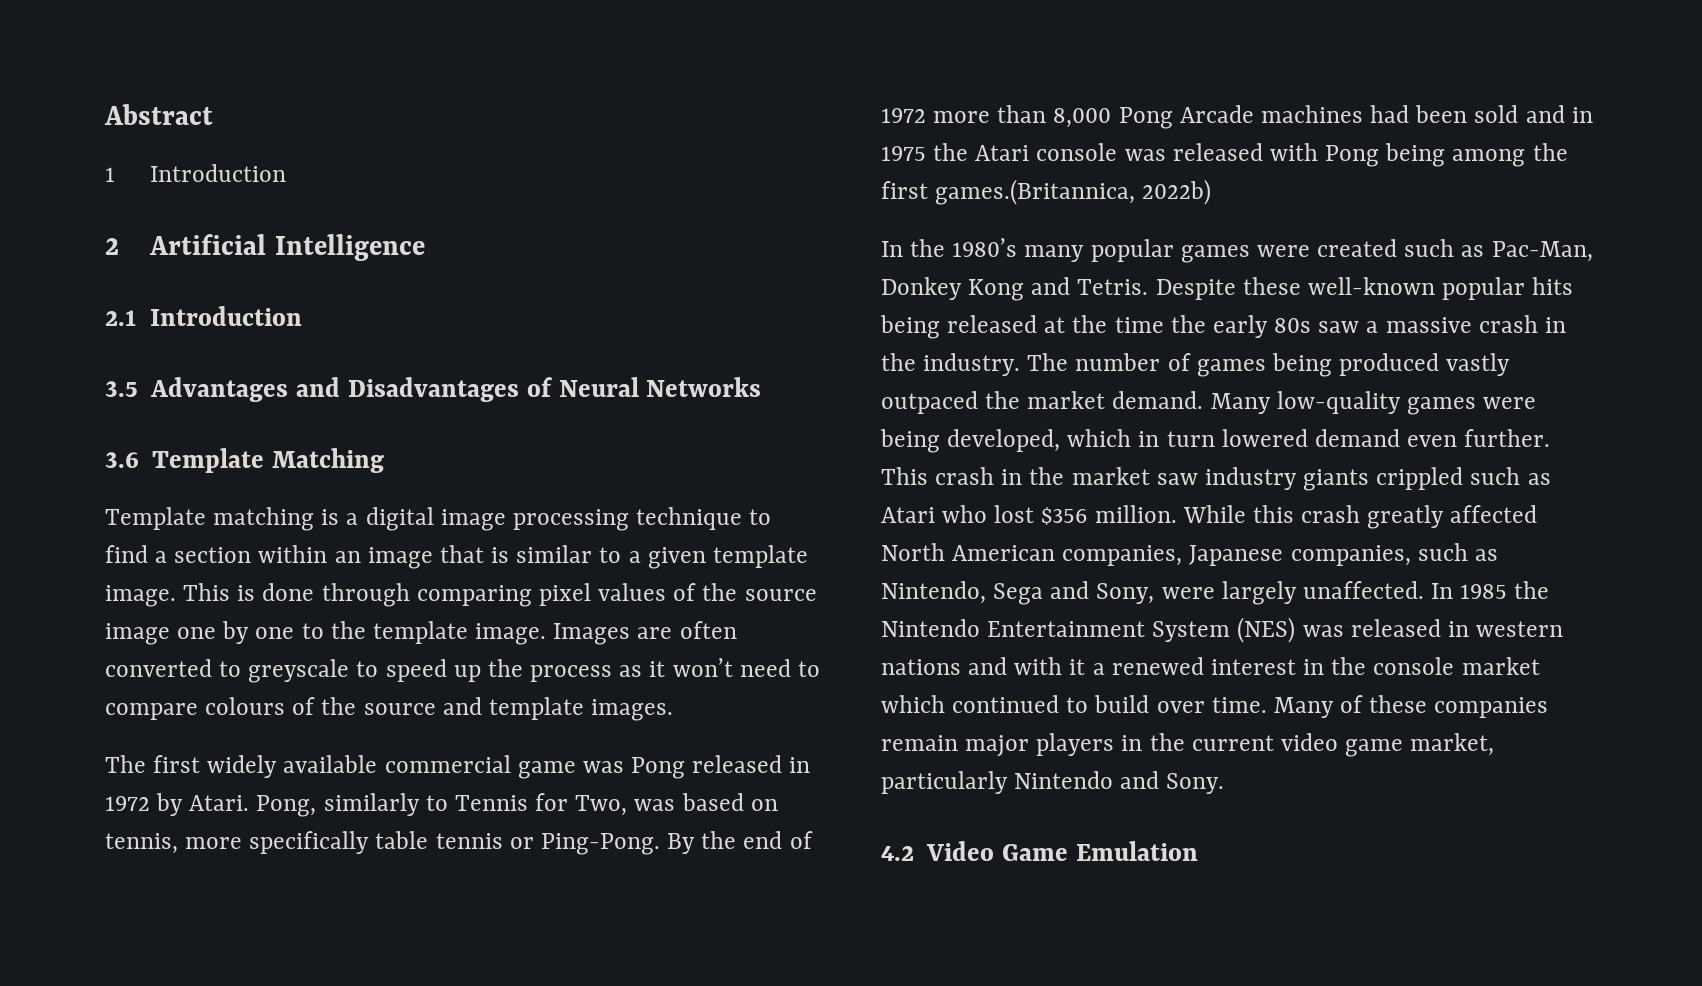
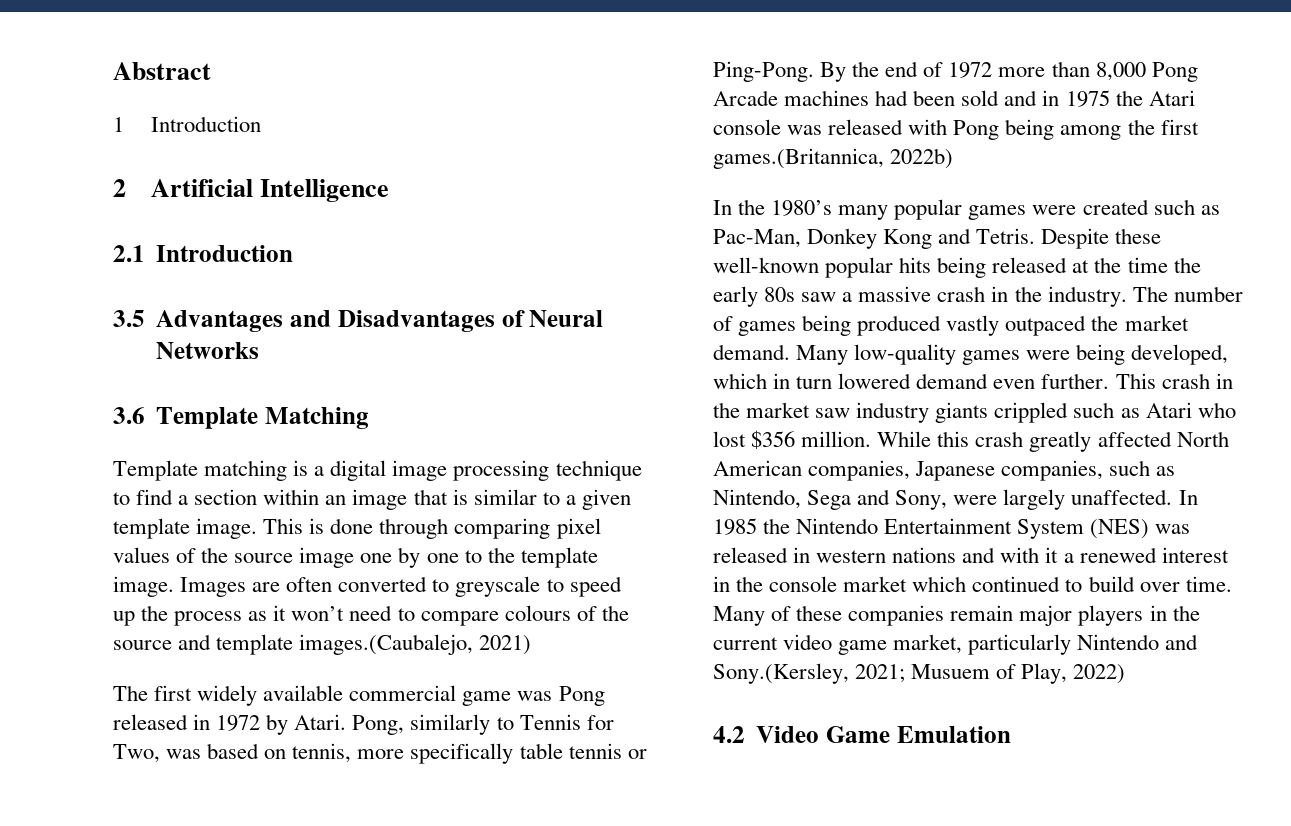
[591,699,674,721] images. -> [299,634,532,655] images.(Caubalejo, 2021)
[1166,773,1225,794] Sony. -> [713,663,1126,684] Sony.(Kersley, 2021; Musuem of Play, 2022)

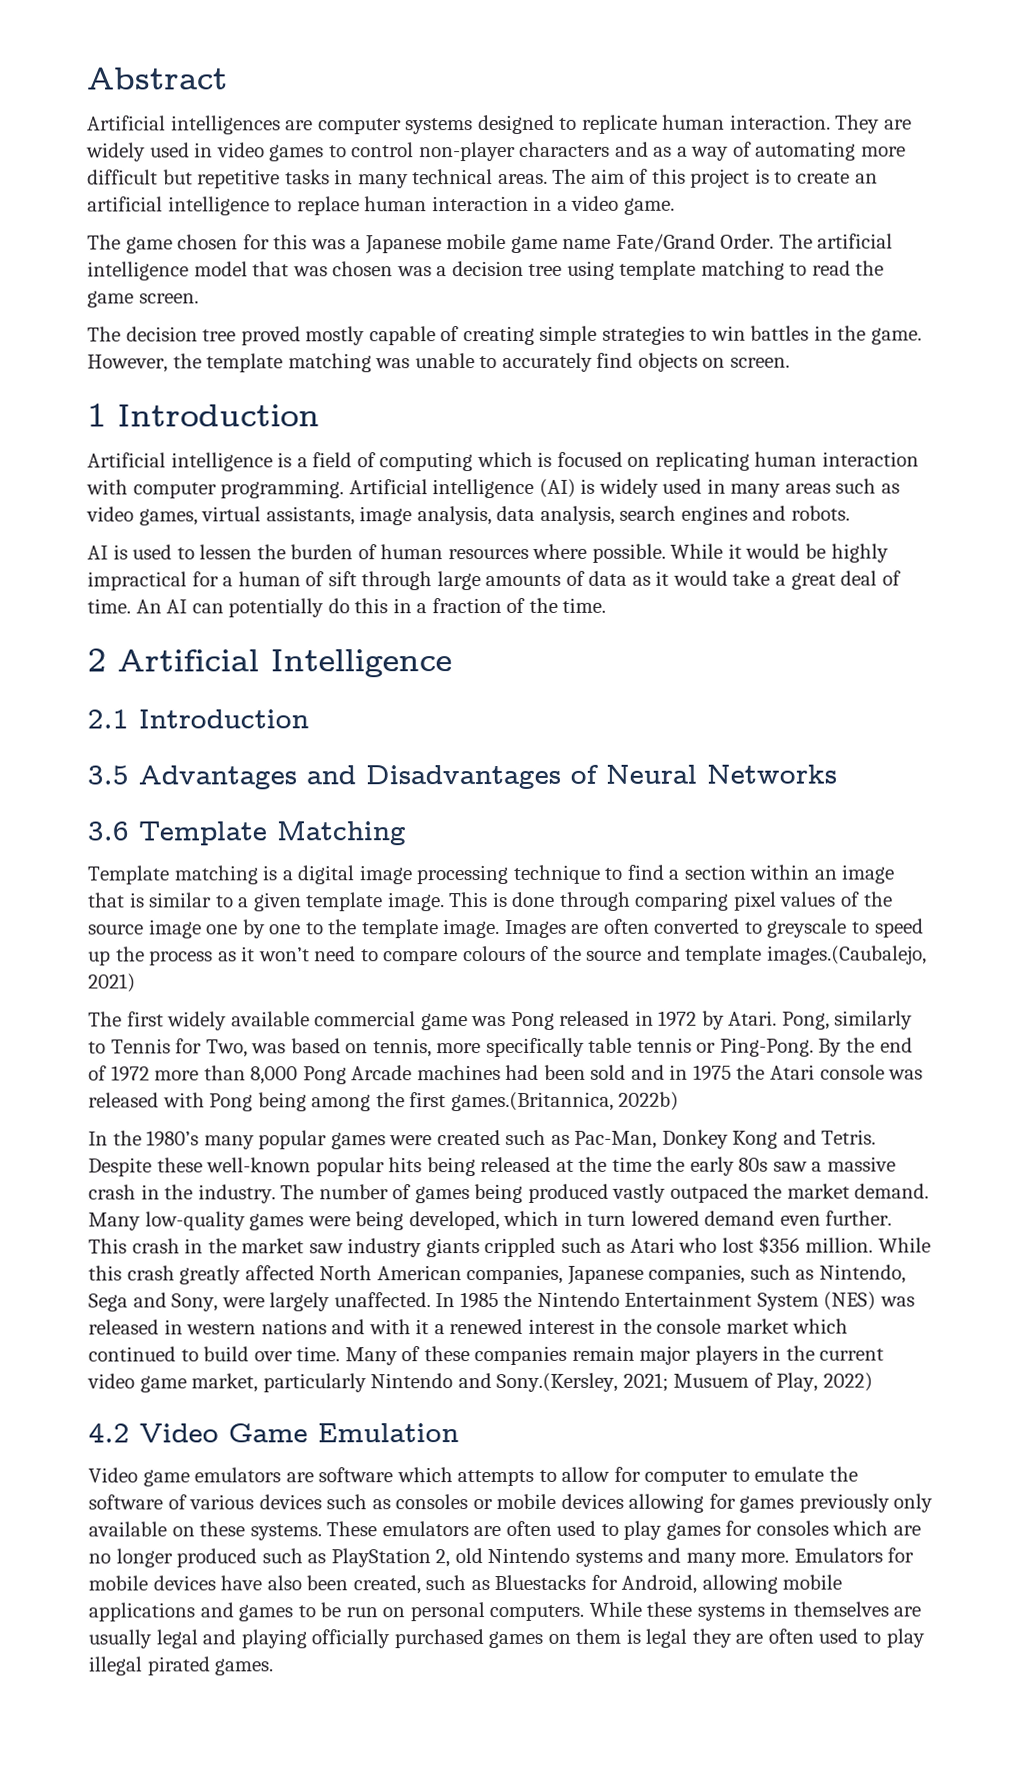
[113,116,261,132] 1 Introduction -> [87,114,912,135] [86,141,907,162] [87,168,878,189] [87,195,675,216] [87,233,894,255] [87,260,885,281] [87,290,199,308] [87,325,923,346] [87,352,790,373] [87,403,320,427] [87,451,919,472] [86,478,900,499] [86,505,850,526] [87,543,889,563] [87,570,901,591] [87,597,607,618] Artificial intelligences are computer systems designed to replicate human interaction. They are widely used in video games to control non-player characters and as a way of automating more difficult but repetitive tasks in many technical areas. The aim of this project is to create an artificial intelligence to replace human interaction in a video game. // The game chosen for this was a Japanese mobile game name Fate/Grand Order. The artificial intelligence model that was chosen was a decision tree using template matching to read the game screen. // The decision tree proved mostly capable of creating simple strategies to win battles in the game. However, the template matching was unable to accurately find objects on screen. // 1 Introduction // Artificial intelligence is a field of computing which is focused on replicating human interaction with computer programming. Artificial intelligence (AI) is widely used in many areas such as video games, virtual assistants, image analysis, data analysis, search engines and robots. // AI is used to lessen the burden of human resources where possible. While it would be highly impractical for a human of sift through large amounts of data as it would take a great deal of time. An AI can potentially do this in a fraction of the time.
(1011, 734) none -> [88,1466,858,1487] [88,1493,934,1513] [88,1520,922,1541] [88,1547,915,1568] [88,1574,843,1595] [88,1601,922,1622] [88,1628,925,1649] [88,1656,274,1676] // Video game emulators are software which attempts to allow for computer to emulate the software of various devices such as consoles or mobile devices allowing for games previously only available on these systems. These emulators are often used to play games for consoles which are no longer produced such as PlayStation 2, old Nintendo systems and many more. Emulators for mobile devices have also been created, such as Bluestacks for Android, allowing mobile applications and games to be run on personal computers. While these systems in themselves are usually legal and playing officially purchased games on them is legal they are often used to play illegal pirated games.

